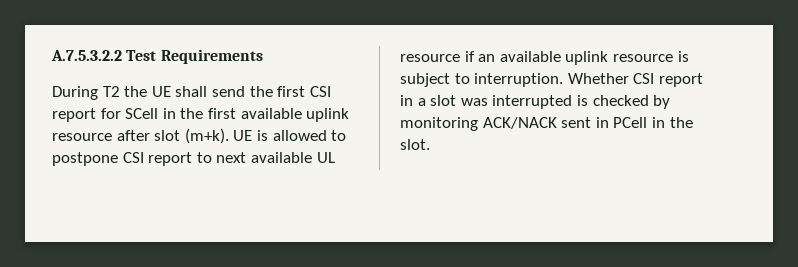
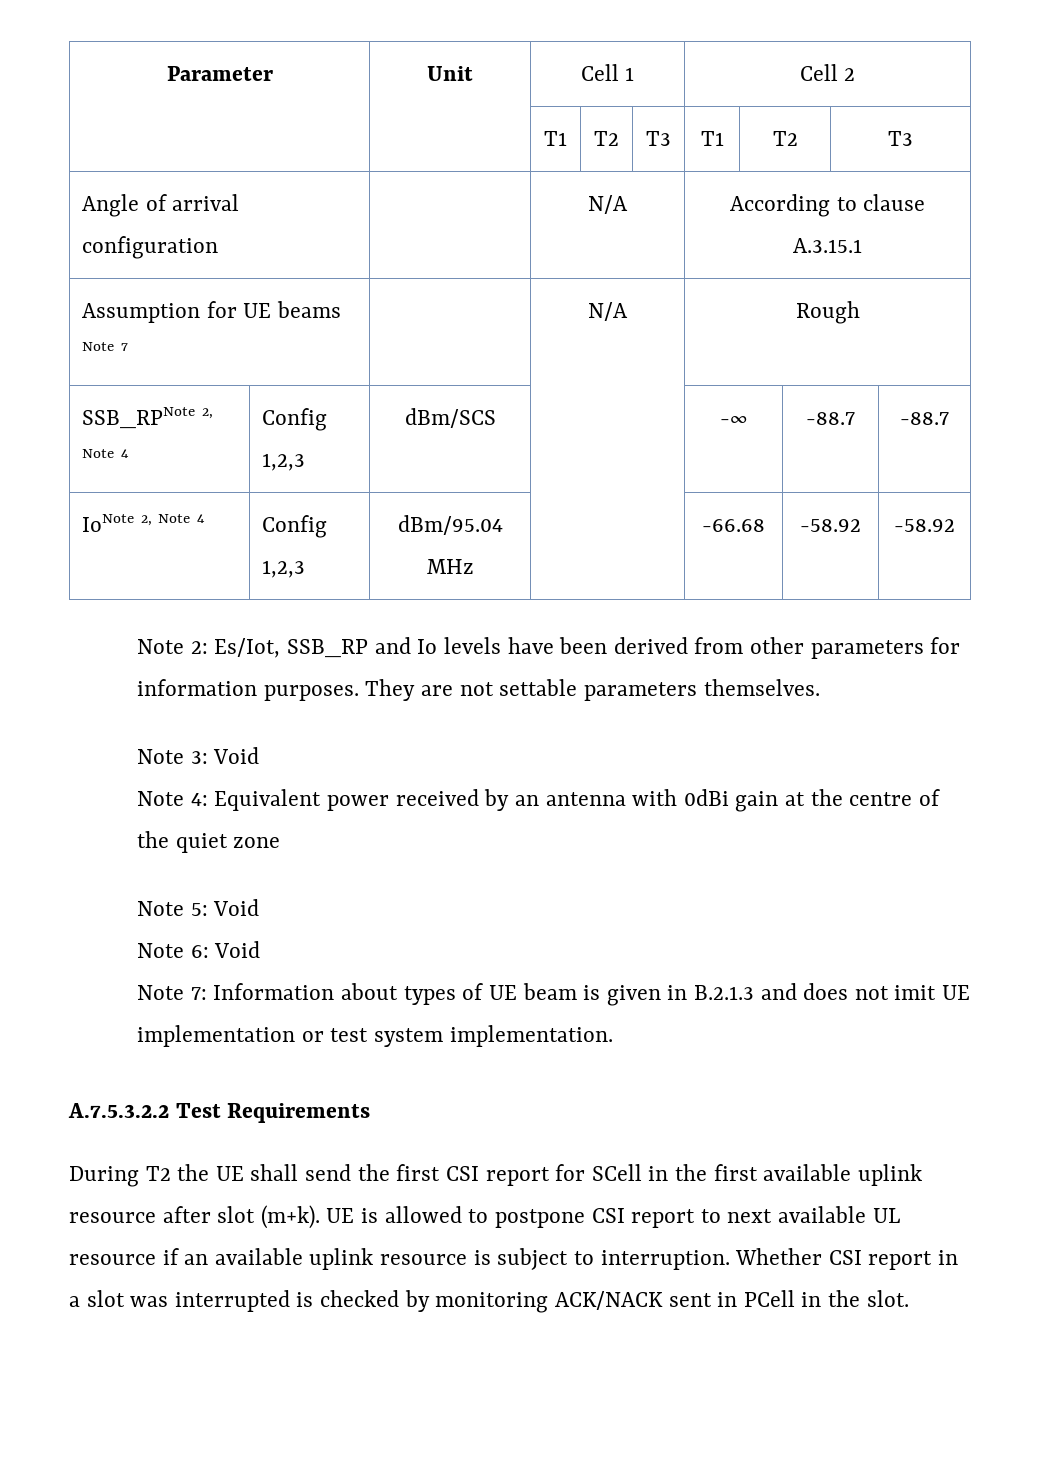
(51, 55) none -> [166,66,273,81] [427,66,473,81] [580,64,635,81] [799,64,856,81] [544,131,567,146] [594,131,619,146] [646,131,671,146] [700,131,724,146] [772,131,798,146] [888,131,913,146] [82,194,240,217] [82,236,219,259] [588,195,628,214] [729,194,926,217] [793,238,863,253] [82,301,341,323] [82,342,128,351] [588,302,628,321] [795,301,860,324] [82,407,213,429] [82,449,129,458] [262,408,328,431] [262,453,306,471] [404,408,496,428] [720,416,747,425] [806,412,855,425] [900,412,949,425] [82,514,205,532] [262,515,328,538] [262,560,306,578] [397,515,503,535] [426,559,474,574] [702,519,765,532] [800,519,861,532] [894,519,955,532] [137,637,961,659] [137,679,820,701] [137,747,260,764] [137,789,940,812] [137,831,281,853] [137,899,260,916] [137,941,261,958] [137,983,971,1006] [137,1025,613,1047] Parameter | Unit | Cell 1 | Cell 2 // | | T1 | T2 | T3 | T1 | T2 | T3 // Angle of arrival configuration | | N/A | According to clause A.3.15.1 // Assumption for UE beams Note 7 | | N/A | Rough // SSB_RPNote 2, Note 4 | Config 1,2,3 | dBm/SCS | | -∞ | -88.7 | -88.7 // IoNote 2, Note 4 | Config 1,2,3 | dBm/95.04 MHz | | -66.68 | -58.92 | -58.92 // Note 2: Es/Iot, SSB_RP and Io levels have been derived from other parameters for information purposes. They are not settable parameters themselves. // Note 3: Void // Note 4: Equivalent power received by an antenna with 0dBi gain at the centre of the quiet zone // Note 5: Void // Note 6: Void // Note 7: Information about types of UE beam is given in B.2.1.3 and does not imit UE implementation or test system implementation. //

